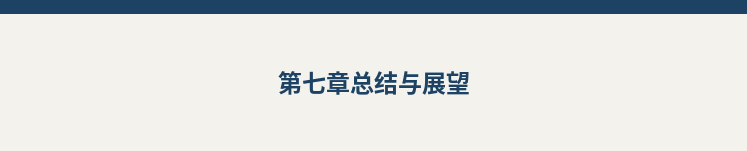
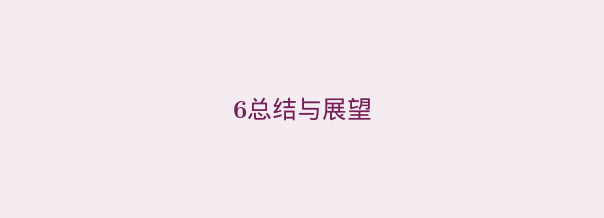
[277,71,350,95] 第七章 -> [232,101,247,118] 6

